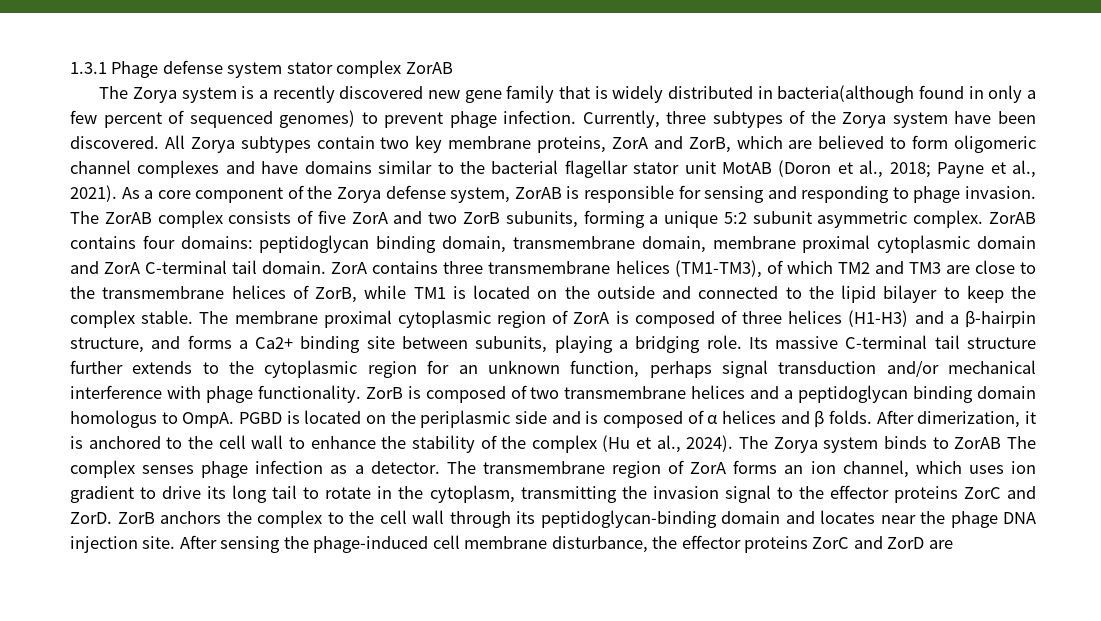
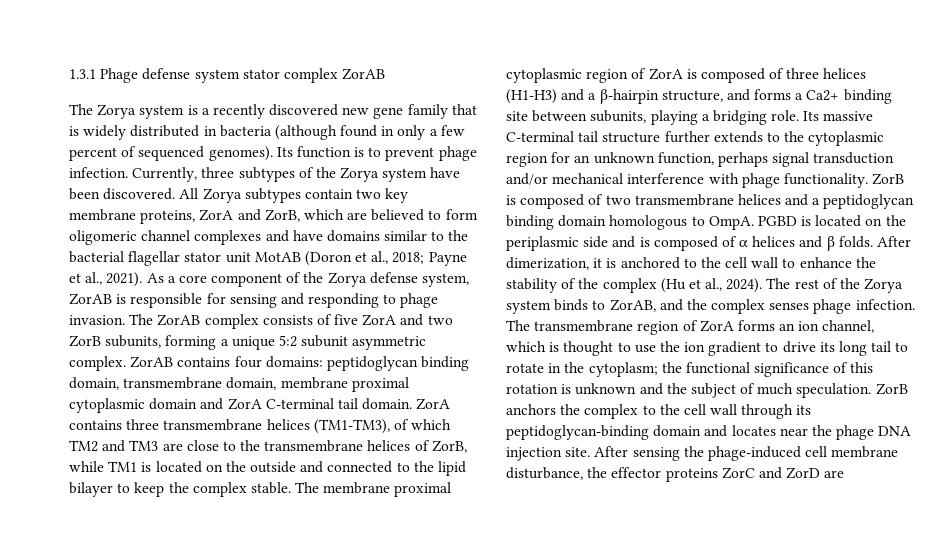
[777,85,915,103] bacteria(although -> [219,125,337,140] bacteria (although
[279,110,356,128] genomes) -> [208,146,365,161] genomes). Its function is
[70,410,157,428] homologus -> [609,215,688,230] homologous
(769, 442) none -> [794,278,861,289] rest of the
[954,436,1037,449] [70,460,440,478] ZorAB The complex senses phage infection as a detector. -> [609,299,915,314] ZorAB, and the complex senses phage infection.
[968,465,1004,474] uses -> [549,341,680,356] is thought to use the
[429,485,1036,503] [70,512,112,524] cytoplasm, transmitting the invasion signal to the effector proteins ZorC and ZorD. -> [588,362,874,377] [506,383,872,398] cytoplasm; the functional significance of this rotation is unknown and the subject of much speculation.

